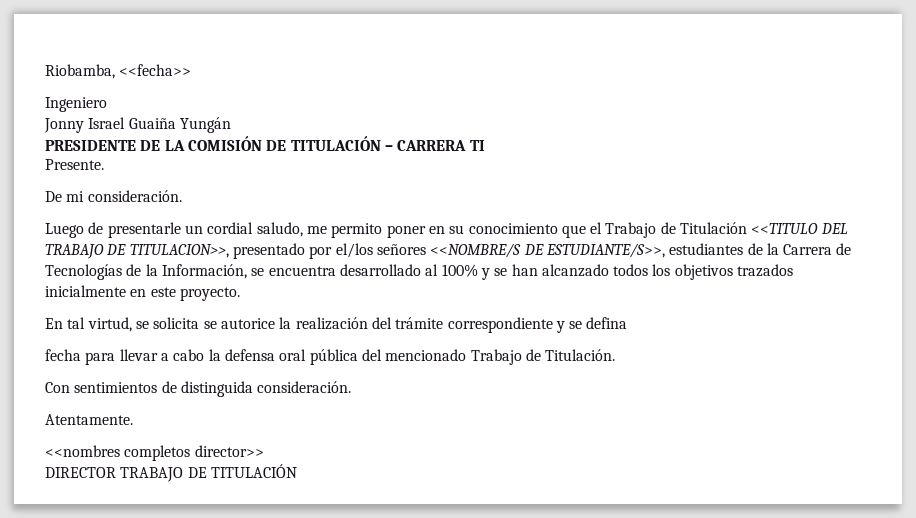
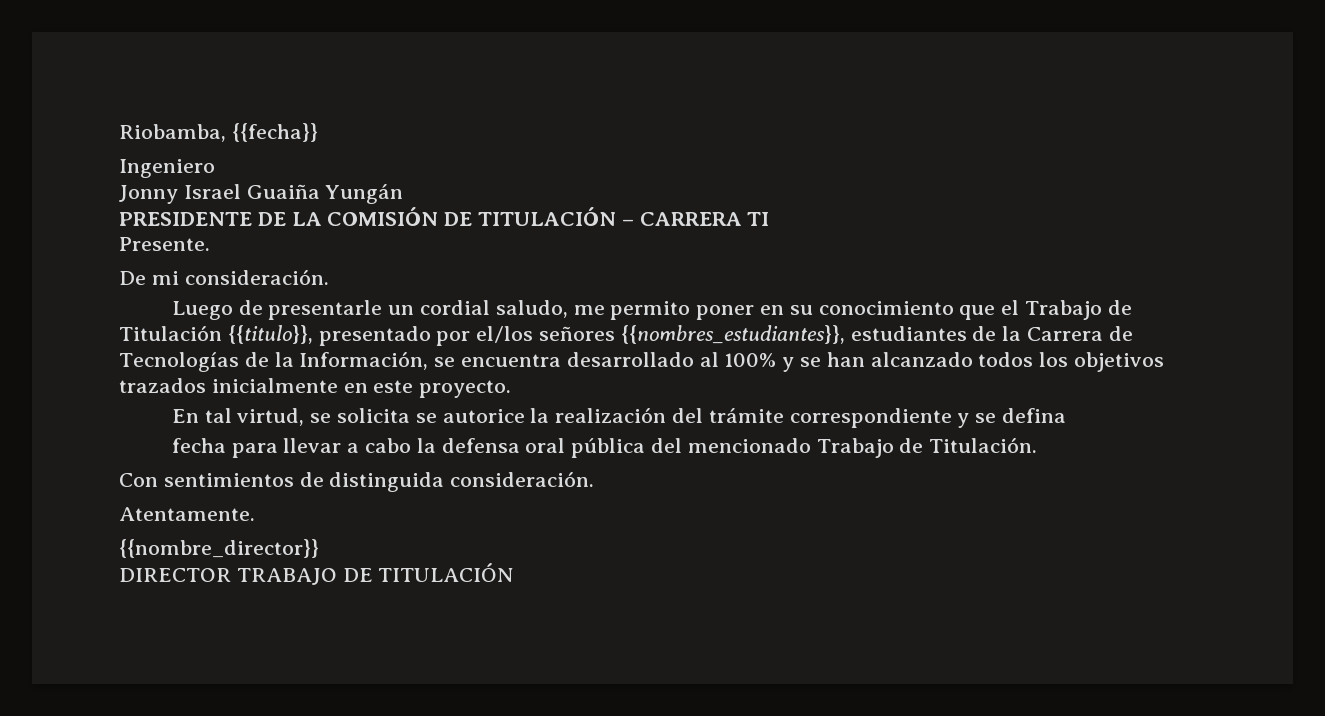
[119,64,192,76] <<fecha>> -> [231,123,318,142] {{fecha}}
[751,223,848,234] [45,244,229,259] <<TITULO DEL TRABAJO DE TITULACION>>, -> [227,325,313,344] {{titulo}},
[430,243,665,258] <<NOMBRE/S DE ESTUDIANTE/S>>, -> [620,325,845,344] {{nombres_estudiantes}},
[45,445,264,461] <<nombres completos director>> -> [119,539,319,558] {{nombre_director}}

